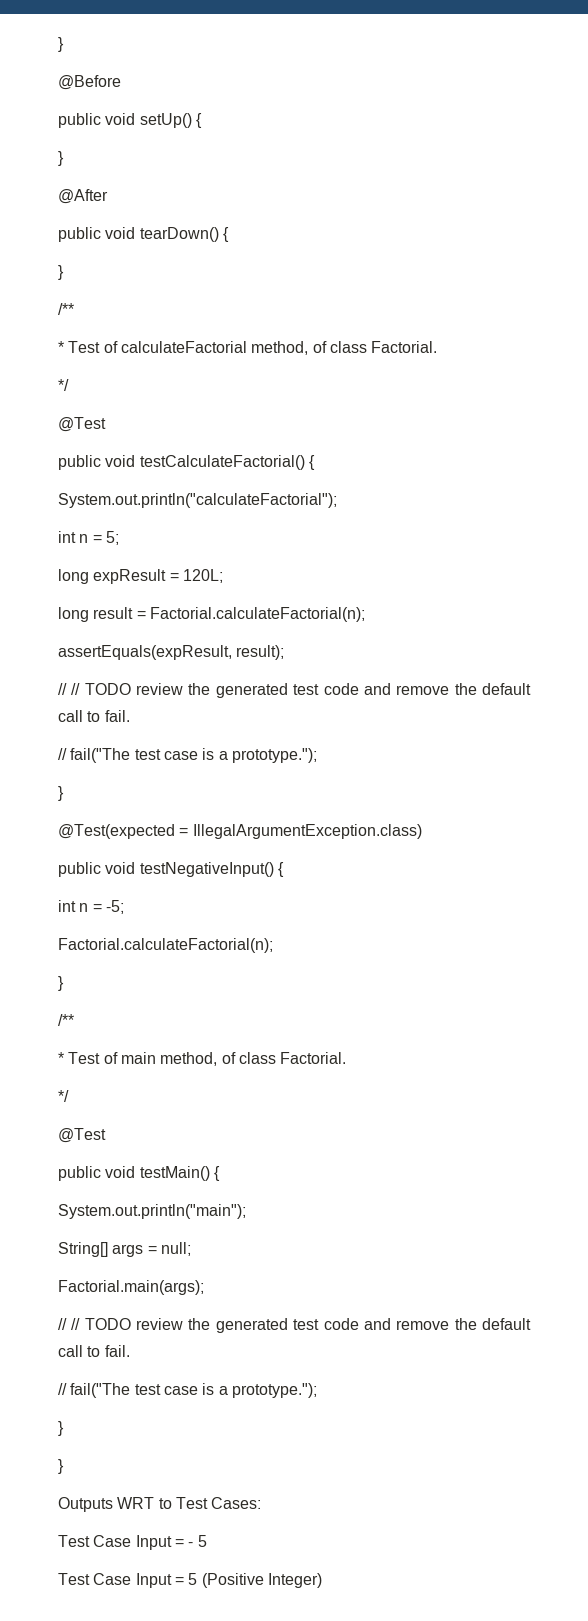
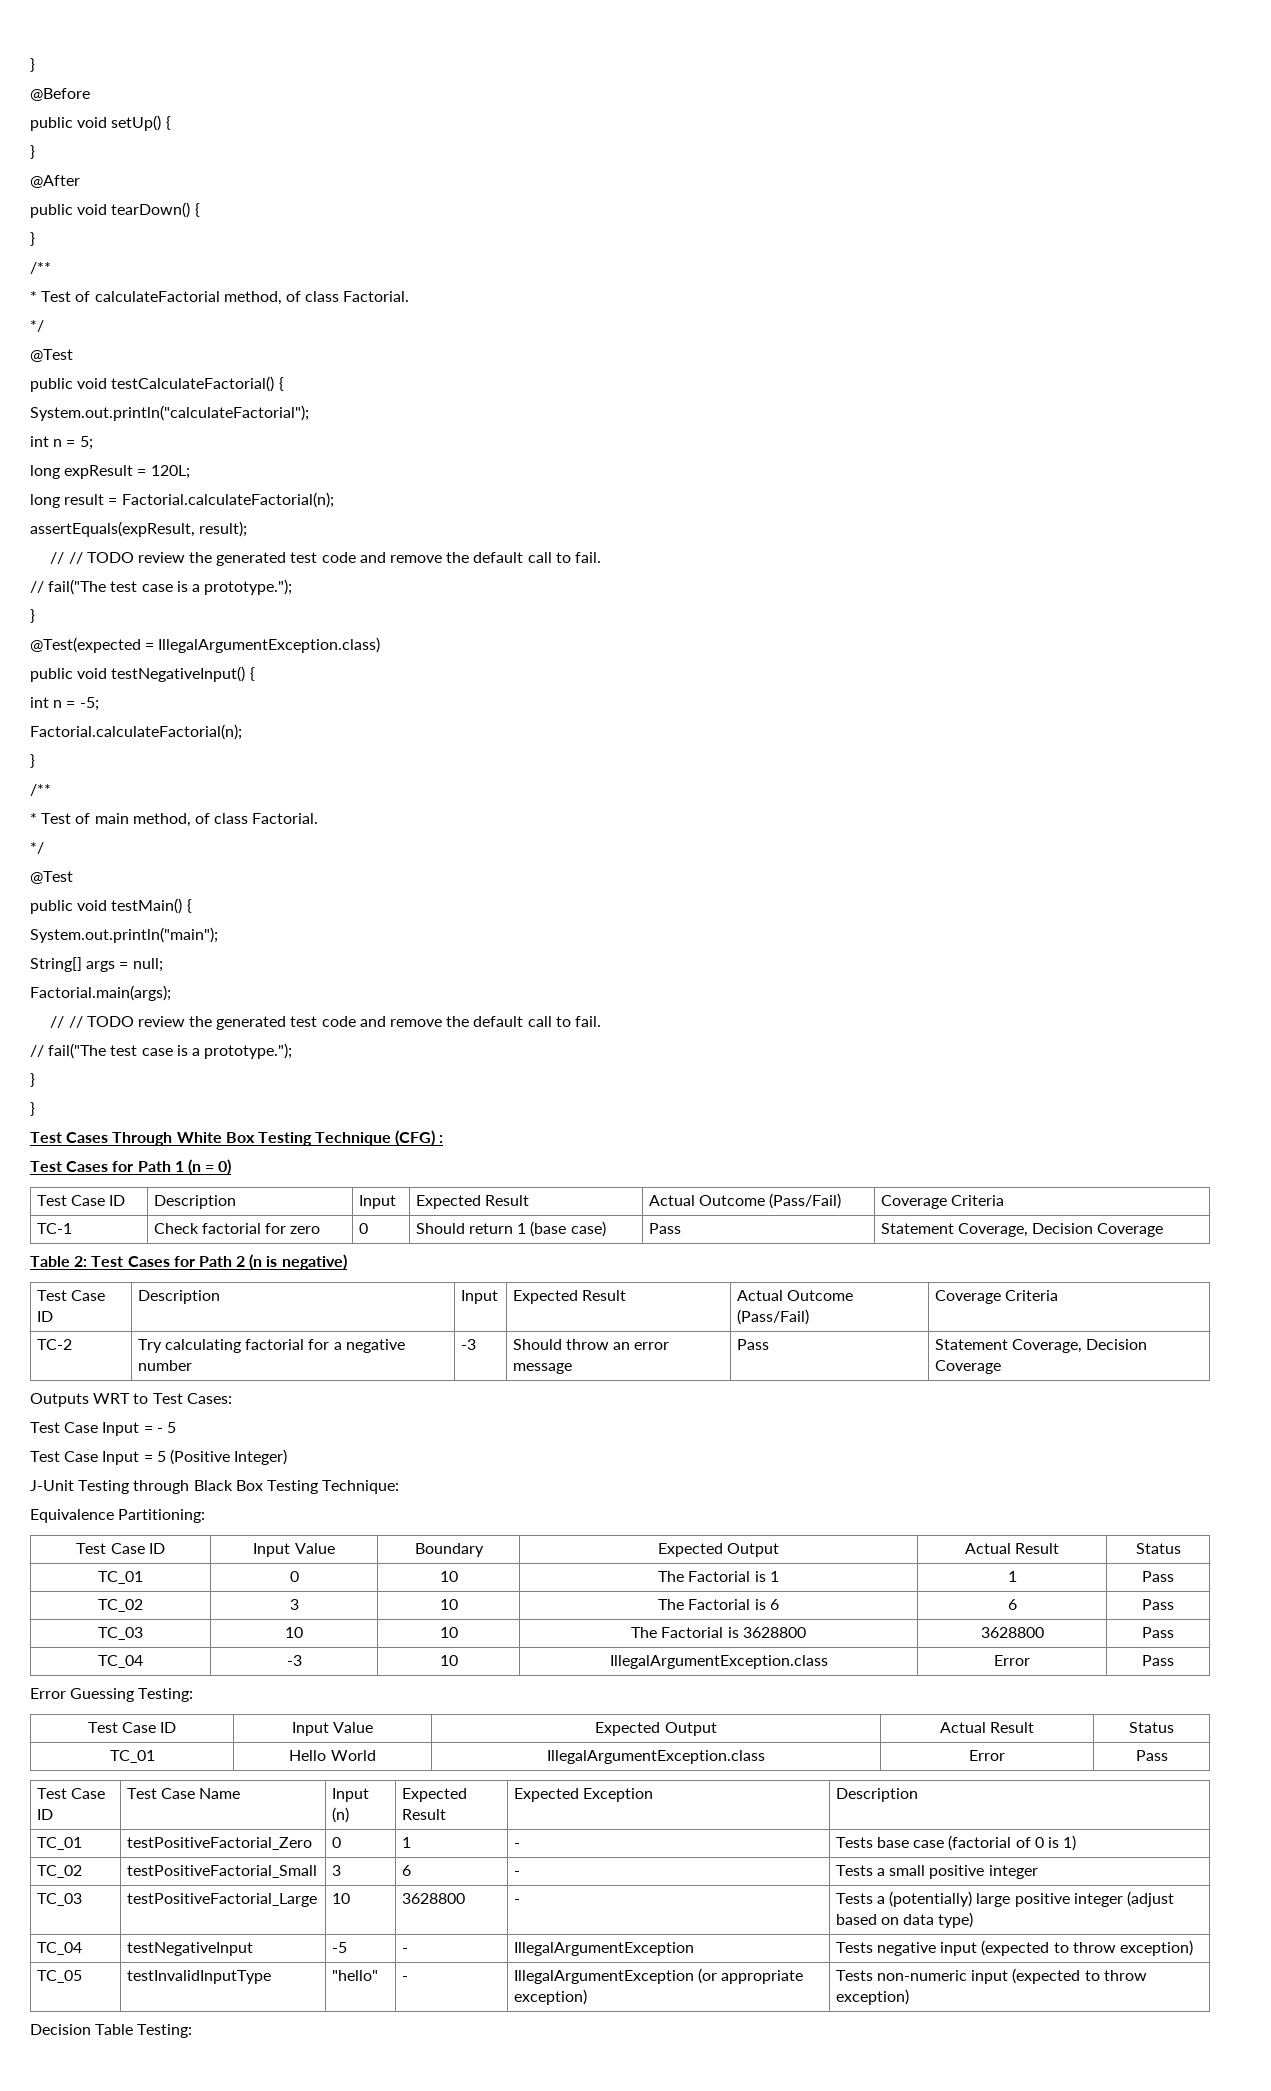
(64, 1466) none -> [30,1130,444,1146] [30,1159,232,1175] [36,1195,126,1206] [153,1195,236,1209] [358,1195,396,1209] [415,1195,530,1209] [648,1193,842,1209] [880,1195,1005,1209] [36,1223,72,1234] [153,1223,321,1234] [358,1223,368,1234] [415,1221,606,1237] [648,1223,681,1234] [880,1223,1164,1237] [30,1254,347,1270] [36,1290,106,1301] [36,1311,53,1322] [137,1290,220,1304] [460,1290,498,1304] [512,1290,627,1304] [736,1290,854,1301] [736,1309,809,1325] [934,1290,1059,1304] [36,1339,72,1350] [137,1339,405,1353] [137,1360,192,1371] [460,1339,476,1350] [512,1339,670,1350] [512,1363,572,1374] [736,1339,769,1350] [934,1339,1148,1353] [934,1360,1001,1374] // Test Cases Through White Box Testing Technique (CFG) : // Test Cases for Path 1 (n = 0) // Test Case ID | Description | Input | Expected Result | Actual Outcome (Pass/Fail) | Coverage Criteria // TC-1 | Check factorial for zero | 0 | Should return 1 (base case) | Pass | Statement Coverage, Decision Coverage // Table 2: Test Cases for Path 2 (n is negative) // Test Case ID | Description | Input | Expected Result | Actual Outcome (Pass/Fail) | Coverage Criteria // TC-2 | Try calculating factorial for a negative number | -3 | Should throw an error message | Pass | Statement Coverage, Decision Coverage
(322, 1580) none -> [30,1480,400,1494] [30,1509,206,1523] [76,1543,165,1554] [253,1543,335,1557] [414,1543,484,1557] [657,1543,780,1557] [964,1543,1060,1554] [1135,1543,1181,1554] [98,1571,143,1584] [289,1571,299,1582] [439,1571,458,1582] [658,1571,779,1582] [1007,1571,1017,1582] [1142,1571,1174,1582] [98,1599,143,1612] [289,1599,299,1610] [439,1599,458,1610] [658,1599,779,1610] [1007,1599,1017,1610] [1142,1599,1174,1610] [98,1627,143,1640] [285,1627,303,1638] [439,1627,458,1638] [631,1627,806,1638] [980,1627,1044,1638] [1142,1627,1174,1638] [98,1655,143,1668] [286,1655,302,1666] [439,1655,458,1666] [609,1655,828,1669] [994,1655,1030,1666] [1142,1655,1174,1666] [30,1688,194,1702] [87,1722,177,1733] [291,1722,374,1736] [595,1722,717,1736] [939,1722,1035,1733] [1129,1722,1174,1733] [109,1750,155,1763] [289,1750,376,1761] [547,1750,765,1764] [969,1750,1005,1761] [1135,1750,1168,1761] [36,1788,106,1799] [36,1809,53,1820] [126,1788,241,1799] [331,1788,369,1802] [331,1807,349,1823] [401,1788,467,1802] [401,1809,446,1820] [513,1788,654,1802] [835,1788,918,1802] [36,1837,82,1850] [126,1837,312,1850] [331,1837,341,1848] [401,1837,411,1848] [513,1843,520,1848] [835,1835,1077,1851] [36,1865,82,1878] [126,1865,317,1878] [331,1865,341,1876] [401,1865,411,1876] [513,1871,520,1876] [835,1865,1038,1879] [36,1893,82,1906] [126,1893,317,1907] [331,1893,350,1904] [401,1893,465,1904] [513,1899,520,1904] [835,1891,1174,1907] [835,1912,974,1928] [36,1942,82,1955] [126,1942,253,1956] [331,1942,347,1953] [401,1948,408,1953] [513,1942,694,1956] [835,1940,1193,1956] [36,1970,82,1983] [126,1970,271,1984] [331,1970,378,1981] [401,1976,408,1981] [513,1968,804,1984] [513,1989,587,2005] [835,1968,1147,1984] [835,1989,909,2005] [30,2024,193,2038] // J-Unit Testing through Black Box Testing Technique: // Equivalence Partitioning: // Test Case ID | Input Value | Boundary | Expected Output | Actual Result | Status // TC_01 | 0 | 10 | The Factorial is 1 | 1 | Pass // TC_02 | 3 | 10 | The Factorial is 6 | 6 | Pass // TC_03 | 10 | 10 | The Factorial is 3628800 | 3628800 | Pass // TC_04 | -3 | 10 | IllegalArgumentException.class | Error | Pass // Error Guessing Testing: // Test Case ID | Input Value | Expected Output | Actual Result | Status // TC_01 | Hello World | IllegalArgumentException.class | Error | Pass // Test Case ID | Test Case Name | Input (n) | Expected Result | Expected Exception | Description // TC_01 | testPositiveFactorial_Zero | 0 | 1 | - | Tests base case (factorial of 0 is 1) // TC_02 | testPositiveFactorial_Small | 3 | 6 | - | Tests a small positive integer // TC_03 | testPositiveFactorial_Large | 10 | 3628800 | - | Tests a (potentially) large positive integer (adjust based on data type) // TC_04 | testNegativeInput | -5 | - | IllegalArgumentException | Tests negative input (expected to throw exception) // TC_05 | testInvalidInputType | "hello" | - | IllegalArgumentException (or appropriate exception) | Tests non-numeric input (expected to throw exception) // Decision Table Testing:

